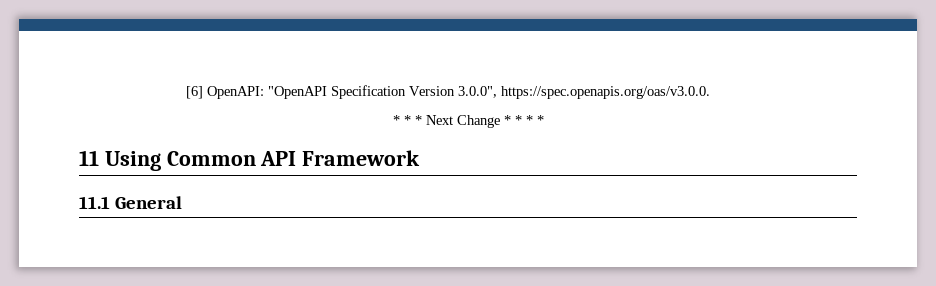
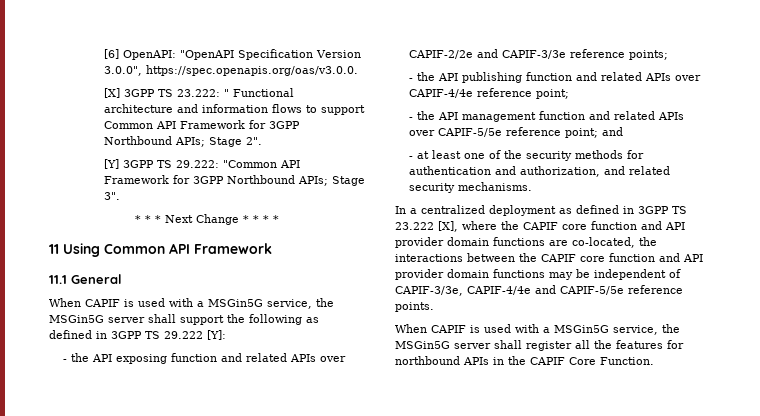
(711, 92) none -> [103,88,294,98] [103,104,365,115] [103,120,300,129] [103,136,262,147] [103,159,300,169] [103,175,365,186] [103,192,120,200] // [X] 3GPP TS 23.222: " Functional architecture and information flows to support Common API Framework for 3GPP Northbound APIs; Stage 2". // [Y] 3GPP TS 29.222: "Common API Framework for 3GPP Northbound APIs; Stage 3".
(182, 202) none -> [49,298,334,309] [49,314,319,325] [49,330,226,340] [62,353,346,364] [408,49,668,60] [408,72,701,83] [408,88,569,99] [408,111,684,122] [408,127,623,138] [408,150,644,161] [408,166,670,177] [408,182,532,193] [395,205,687,216] [395,221,685,232] [395,237,657,248] [395,253,703,262] [395,269,681,280] [395,285,683,296] [395,302,434,312] [395,324,680,335] [395,340,684,351] [395,356,654,365] // When CAPIF is used with a MSGin5G service, the MSGin5G server shall support the following as defined in 3GPP TS 29.222 [Y]: // - the API exposing function and related APIs over CAPIF-2/2e and CAPIF-3/3e reference points; // - the API publishing function and related APIs over CAPIF-4/4e reference point; // - the API management function and related APIs over CAPIF-5/5e reference point; and // - at least one of the security methods for authentication and authorization, and related security mechanisms. // In a centralized deployment as defined in 3GPP TS 23.222 [X], where the CAPIF core function and API provider domain functions are co-located, the interactions between the CAPIF core function and API provider domain functions may be independent of CAPIF-3/3e, CAPIF-4/4e and CAPIF-5/5e reference points. // When CAPIF is used with a MSGin5G service, the MSGin5G server shall register all the features for northbound APIs in the CAPIF Core Function.

